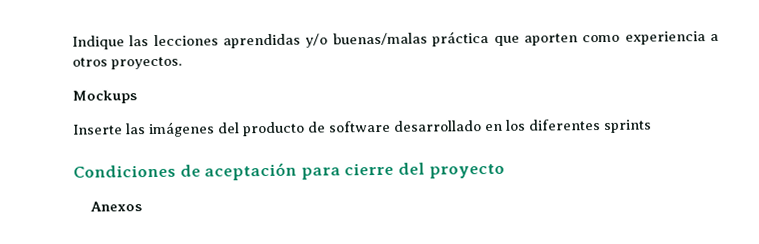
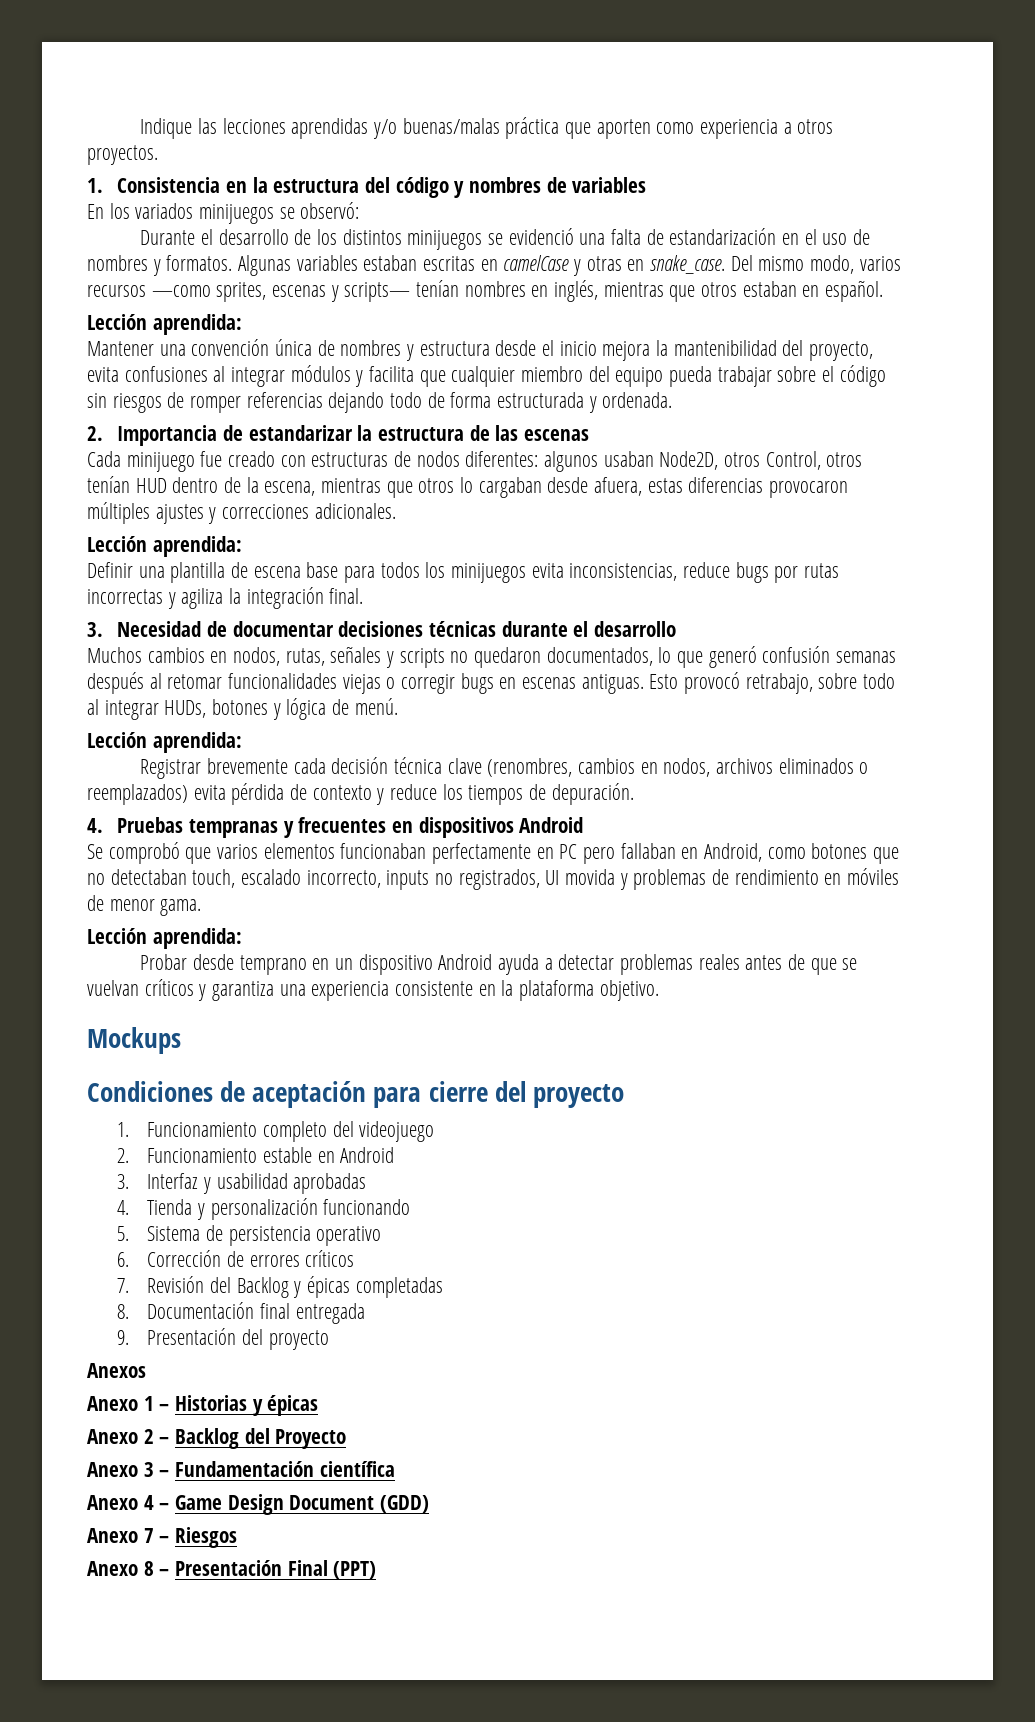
[72,90,137,104] [73,119,652,138] Mockups // Inserte las imágenes del producto de software desarrollado en los diferentes sprints -> [87,177,647,198] [87,202,360,224] [140,228,870,250] [87,255,901,276] [87,280,884,302] [87,314,242,335] [87,339,874,361] [87,365,886,387] [87,392,673,413] [87,425,589,446] [87,451,863,472] [87,476,849,498] [87,502,396,524] [87,536,242,557] [87,562,840,583] [87,587,364,609] [87,621,676,637] [87,646,897,668] [87,672,896,694] [87,698,398,720] [87,732,242,753] [140,757,869,779] [87,783,634,805] [87,817,584,838] [87,842,900,864] [87,868,900,890] [87,895,202,916] [87,928,242,949] [140,954,858,975] [87,979,659,1001] [87,1027,181,1054] 1. Consistencia en la estructura del código y nombres de variables // En los variados minijuegos se observó: // Durante el desarrollo de los distintos minijuegos se evidenció una falta de estandarización en el uso de nombres y formatos. Algunas variables estaban escritas en camelCase y otras en snake_case. Del mismo modo, varios recursos —como sprites, escenas y scripts— tenían nombres en inglés, mientras que otros estaban en español. // Lección aprendida: // Mantener una convención única de nombres y estructura desde el inicio mejora la mantenibilidad del proyecto, evita confusiones al integrar módulos y facilita que cualquier miembro del equipo pueda trabajar sobre el código sin riesgos de romper referencias dejando todo de forma estructurada y ordenada. // 2. Importancia de estandarizar la estructura de las escenas // Cada minijuego fue creado con estructuras de nodos diferentes: algunos usaban Node2D, otros Control, otros tenían HUD dentro de la escena, mientras que otros lo cargaban desde afuera, estas diferencias provocaron múltiples ajustes y correcciones adicionales. // Lección aprendida: // Definir una plantilla de escena base para todos los minijuegos evita inconsistencias, reduce bugs por rutas incorrectas y agiliza la integración final. // 3. Necesidad de documentar decisiones técnicas durante el desarrollo // Muchos cambios en nodos, rutas, señales y scripts no quedaron documentados, lo que generó confusión semanas después al retomar funcionalidades viejas o corregir bugs en escenas antiguas. Esto provocó retrabajo, sobre todo al integrar HUDs, botones y lógica de menú. // Lección aprendida: // Registrar brevemente cada decisión técnica clave (renombres, cambios en nodos, archivos eliminados o reemplazados) evita pérdida de contexto y reduce los tiempos de depuración. // 4. Pruebas tempranas y frecuentes en dispositivos Android // Se comprobó que varios elementos funcionaban perfectamente en PC pero fallaban en Android, como botones que no detectaban touch, escalado incorrecto, inputs no registrados, UI movida y problemas de rendimiento en móviles de menor gama. // Lección aprendida: // Probar desde temprano en un dispositivo Android ayuda a detectar problemas reales antes de que se vuelvan críticos y garantiza una experiencia consistente en la plataforma objetivo. // Mockups
[90,201,143,212] Anexos -> [117,1121,435,1142] [117,1147,395,1163] [117,1173,367,1194] [117,1198,411,1220] [117,1225,382,1246] [117,1250,355,1267] [117,1276,443,1298] [117,1302,365,1324] [117,1328,329,1350] [87,1363,146,1378] [87,1395,319,1416] [87,1428,347,1449] [87,1461,395,1477] [87,1494,430,1515] [87,1527,238,1548] [87,1560,377,1579] 1. Funcionamiento completo del videojuego // 2. Funcionamiento estable en Android // 3. Interfaz y usabilidad aprobadas // 4. Tienda y personalización funcionando // 5. Sistema de persistencia operativo // 6. Corrección de errores críticos // 7. Revisión del Backlog y épicas completadas // 8. Documentación final entregada // 9. Presentación del proyecto // Anexos // Anexo 1 – Historias y épicas // Anexo 2 – Backlog del Proyecto // Anexo 3 – Fundamentación científica // Anexo 4 – Game Design Document (GDD) // Anexo 7 – Riesgos // Anexo 8 – Presentación Final (PPT)

